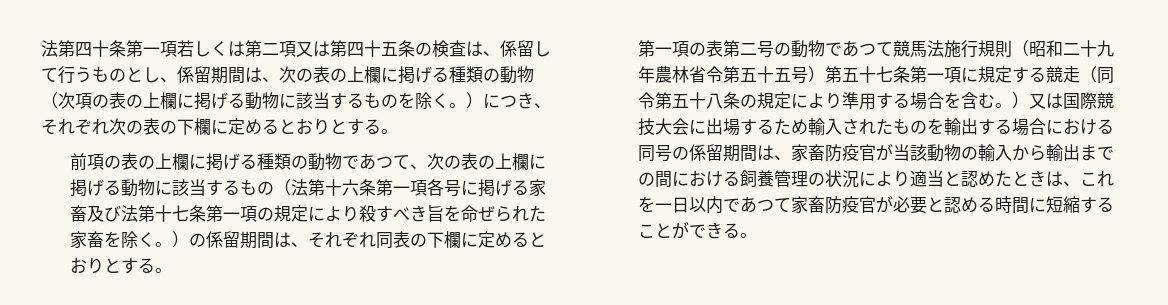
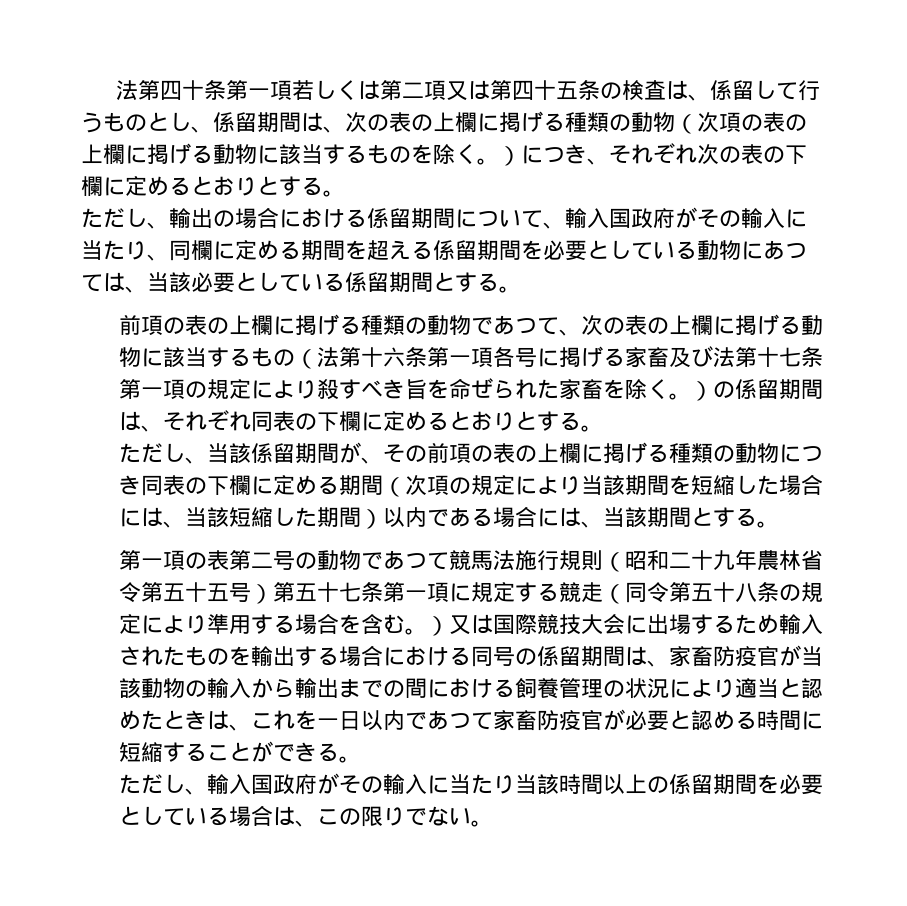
(398, 131) none -> [81,207,807,229] [81,240,807,261] [81,272,521,293] // ただし、輸出の場合における係留期間について、輸入国政府がその輸入に当たり、同欄に定める期間を超える係留期間を必要としている動物にあつては、当該必要としている係留期間とする。
(172, 270) none -> [118,442,823,464] [118,474,823,497] [118,506,779,529] // ただし、当該係留期間が、その前項の表の上欄に掲げる種類の動物につき同表の下欄に定める期間（次項の規定により当該期間を短縮した場合には、当該短縮した期間）以内である場合には、当該期間とする。
(757, 235) none -> [118,773,823,795] [118,805,493,827] // ただし、輸入国政府がその輸入に当たり当該時間以上の係留期間を必要としている場合は、この限りでない。

